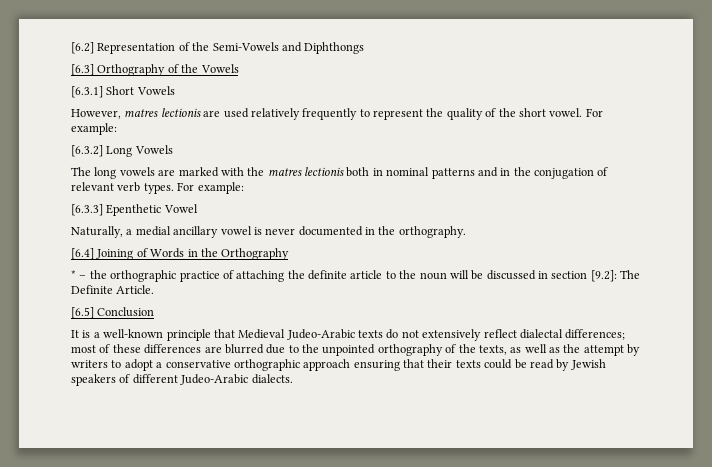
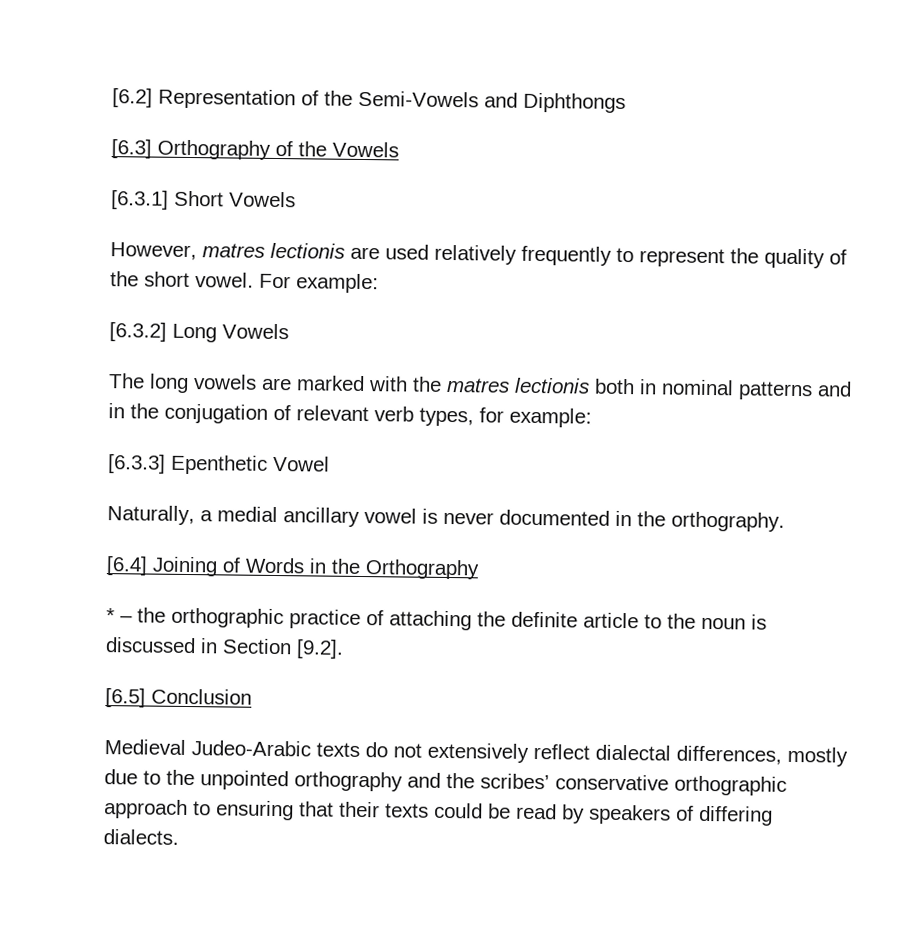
[143,182,195,194] types. For -> [419,407,504,427] types, for
[449,270,641,282] [71,285,155,294] [71,307,155,319] [71,329,235,341] will be discussed in section [9.2]: The Definite Article. // [6.5] Conclusion // It is a well-known principle that -> [751,614,767,630] [105,637,344,659] [105,688,252,708] is discussed in Section [9.2]. // [6.5] Conclusion //
[565,329,626,340] [71,344,264,354] differences; most of these differences are blurred -> [676,745,848,767] differences, mostly
[445,344,641,356] [71,359,163,371] of the texts, as well as the attempt by writers to adopt a -> [407,772,550,790] and the scribes’
(351, 365) none -> [193,801,211,816] to
[570,359,606,370] Jewish -> (585, 814) none
[132,374,249,385] different Judeo-Arabic -> [698,805,773,826] differing

